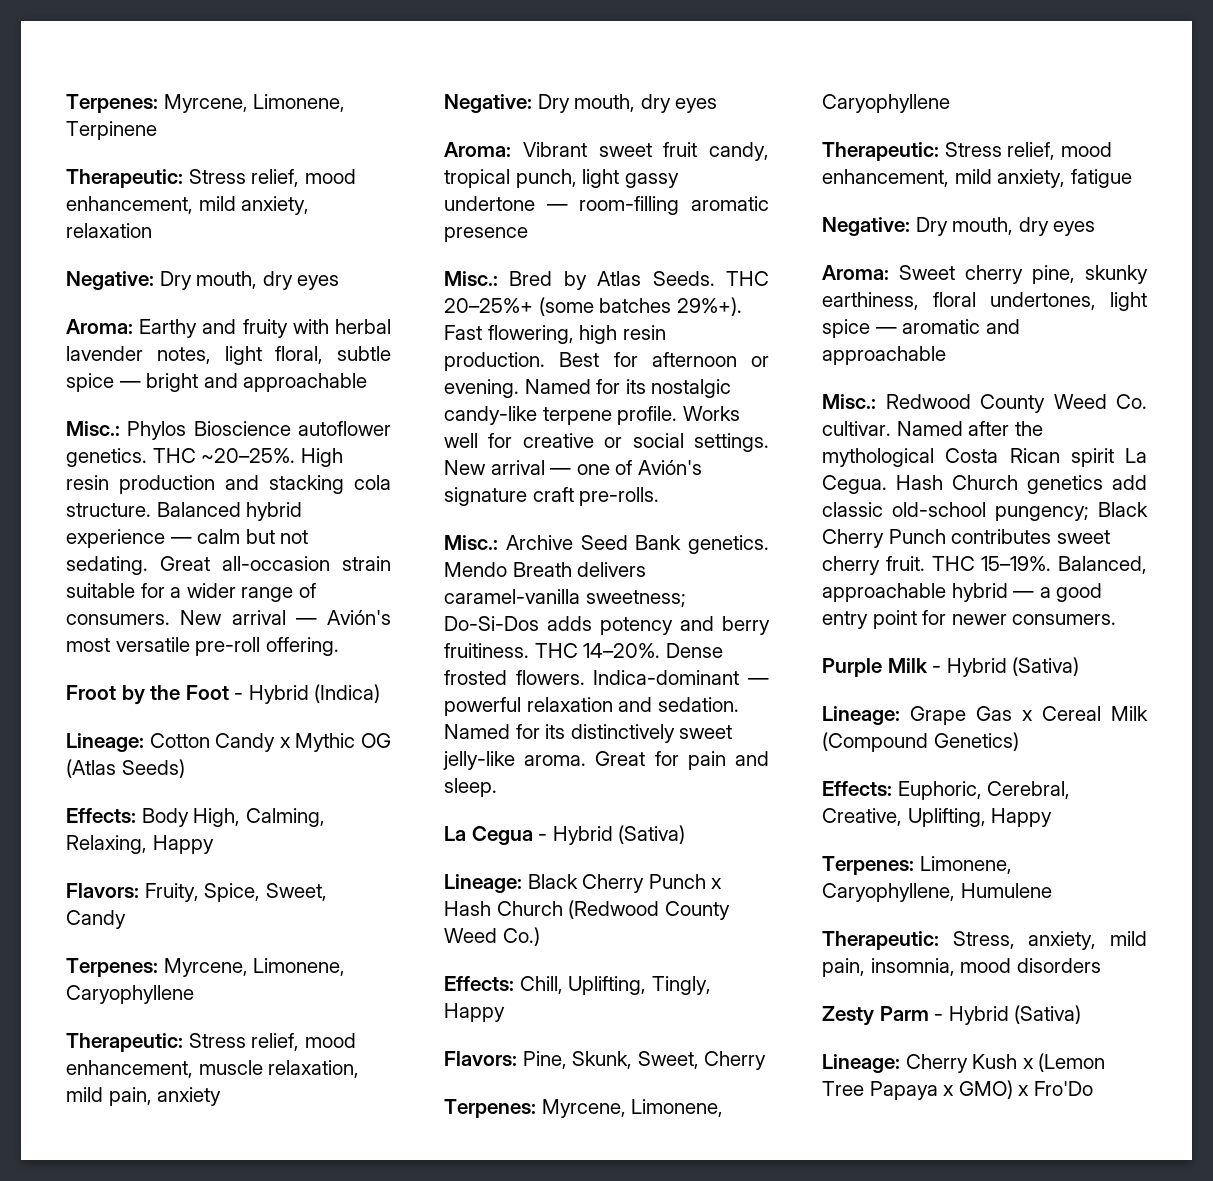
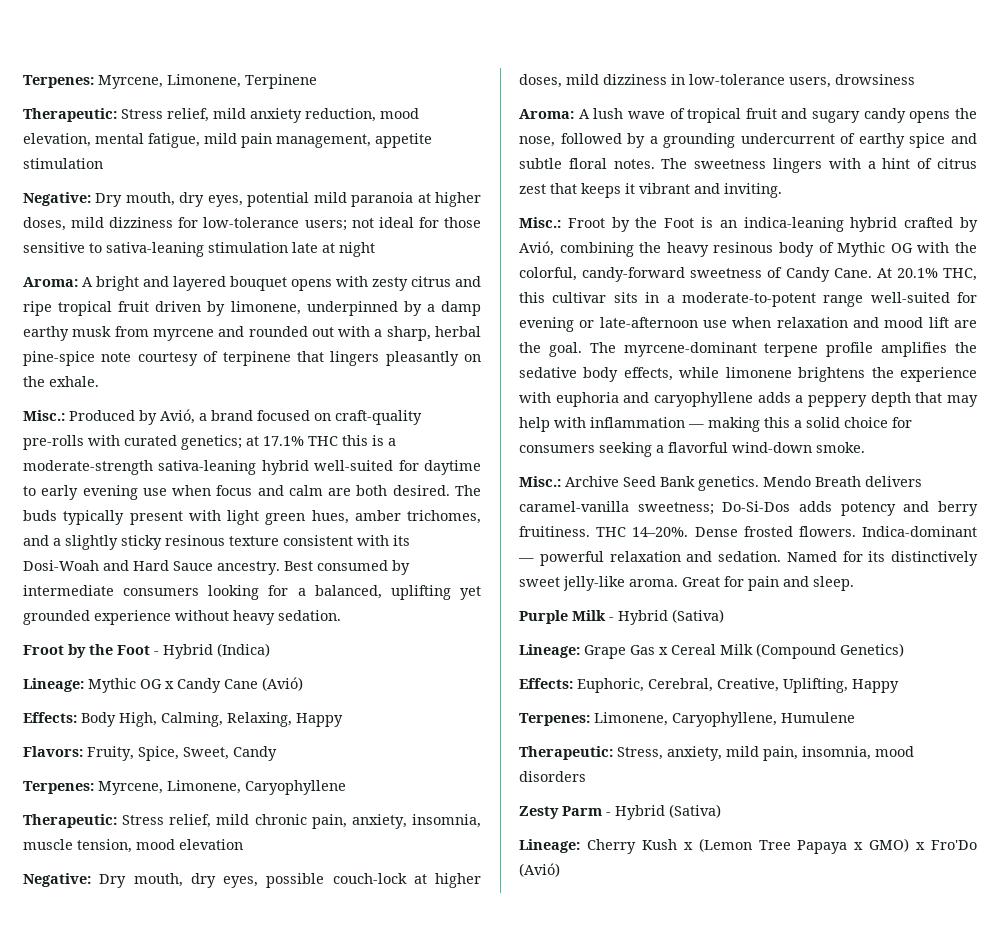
[304,169,356,184] [66,196,310,215] [66,223,152,238] [66,271,340,290] [66,319,392,338] [66,346,391,365] [66,373,368,392] [66,421,391,440] [66,448,343,467] [66,475,391,494] [66,502,303,521] [66,529,309,548] [66,556,391,575] [66,583,316,602] [66,610,391,625] [66,637,339,656] mood enhancement, mild anxiety, relaxation // Negative: Dry mouth, dry eyes // Aroma: Earthy and fruity with herbal lavender notes, light floral, subtle spice — bright and approachable // Misc.: Phylos Bioscience autoflower genetics. THC ~20–25%. High resin production and stacking cola structure. Balanced hybrid experience — calm but not sedating. Great all-occasion strain suitable for a wider range of consumers. New arrival — Avión's most versatile pre-roll offering. -> [213,108,419,123] [23,133,432,148] [23,158,103,169] [23,192,482,207] [23,217,481,231] [23,242,375,257] [23,276,481,291] [23,301,481,316] [23,326,482,341] [23,351,481,366] [23,376,99,387] [23,409,422,425] [23,435,396,450] [23,460,481,475] [23,485,481,500] [23,510,481,525] [23,535,410,550] [23,560,410,575] [23,585,482,600] [23,610,341,625] mild anxiety reduction, mood elevation, mental fatigue, mild pain management, appetite stimulation // Negative: Dry mouth, dry eyes, potential mild paranoia at higher doses, mild dizziness for low-tolerance users; not ideal for those sensitive to sativa-leaning stimulation late at night // Aroma: A bright and layered bouquet opens with zesty citrus and ripe tropical fruit driven by limonene, underpinned by a damp earthy musk from myrcene and rounded out with a sharp, herbal pine-spice note courtesy of terpinene that lingers pleasantly on the exhale. // Misc.: Produced by Avió, a brand focused on craft-quality pre-rolls with curated genetics; at 17.1% THC this is a moderate-strength sativa-leaning hybrid well-suited for daytime to early evening use when focus and calm are both desired. The buds typically present with light green hues, amber trichomes, and a slightly sticky resinous texture consistent with its Dosi-Woah and Hard Sauce ancestry. Best consumed by intermediate consumers looking for a balanced, uplifting yet grounded experience without heavy sedation.
[149,733,391,752] [66,759,185,778] Cotton Candy x Mythic OG (Atlas Seeds) -> [88,677,303,693] Mythic OG x Candy Cane (Avió)
[304,1033,356,1048] [66,1060,360,1078] [66,1087,222,1106] [444,94,718,113] [444,142,769,161] [444,169,679,188] [444,196,769,215] [444,227,528,242] [444,271,769,290] [444,297,742,316] [444,325,666,344] [444,352,769,371] [444,379,732,398] [444,406,740,425] [444,433,769,452] [444,460,702,475] [444,487,660,506] mood enhancement, muscle relaxation, mild pain, anxiety // Negative: Dry mouth, dry eyes // Aroma: Vibrant sweet fruit candy, tropical punch, light gassy undertone — room-filling aromatic presence // Misc.: Bred by Atlas Seeds. THC 20–25%+ (some batches 29%+). Fast flowering, high resin production. Best for afternoon or evening. Named for its nostalgic candy-like terpene profile. Works well for creative or social settings. New arrival — one of Avión's signature craft pre-rolls. -> [216,814,482,829] [23,839,243,853] [23,873,481,888] [519,74,915,88] [519,108,977,123] [519,133,977,148] [519,158,977,173] [519,183,782,198] [519,217,978,232] [519,241,978,257] [519,267,977,282] [519,292,977,307] [519,317,977,332] [519,342,977,357] [519,367,977,382] [519,392,978,407] [519,417,912,432] [519,442,865,457] mild chronic pain, anxiety, insomnia, muscle tension, mood elevation // Negative: Dry mouth, dry eyes, possible couch-lock at higher doses, mild dizziness in low-tolerance users, drowsiness // Aroma: A lush wave of tropical fruit and sugary candy opens the nose, followed by a grounding undercurrent of earthy spice and subtle floral notes. The sweetness lingers with a hint of citrus zest that keeps it vibrant and inviting. // Misc.: Froot by the Foot is an indica-leaning hybrid crafted by Avió, combining the heavy resinous body of Mythic OG with the colorful, candy-forward sweetness of Candy Cane. At 20.1% THC, this cultivar sits in a moderate-to-potent range well-suited for evening or late-afternoon use when relaxation and mood lift are the goal. The myrcene-dominant terpene profile amplifies the sedative body effects, while limonene brightens the experience with euphoria and caryophyllene adds a peppery depth that may help with inflammation — making this a solid choice for consumers seeking a flavorful wind-down smoke.
[444,825,686,845] [444,874,723,893] [444,900,730,920] [444,927,540,946] [444,976,711,995] [444,1003,505,1022] [444,1051,767,1070] [444,1099,724,1118] [822,94,950,113] [822,142,1112,161] [822,169,1132,188] [822,217,1096,236] [822,265,1148,284] [822,292,1147,311] [822,319,1020,338] [822,346,946,365] [822,394,1147,413] [822,421,1043,436] [822,448,1147,467] [822,475,1147,494] [822,502,1148,521] [822,529,1110,548] [822,556,1147,575] [822,583,1103,602] [822,610,1117,629] // La Cegua - Hybrid (Sativa) // Lineage: Black Cherry Punch x Hash Church (Redwood County Weed Co.) // Effects: Chill, Uplifting, Tingly, Happy // Flavors: Pine, Skunk, Sweet, Cherry // Terpenes: Myrcene, Limonene, Caryophyllene // Therapeutic: Stress relief, mood enhancement, mild anxiety, fatigue // Negative: Dry mouth, dry eyes // Aroma: Sweet cherry pine, skunky earthiness, floral undertones, light spice — aromatic and approachable // Misc.: Redwood County Weed Co. cultivar. Named after the mythological Costa Rican spirit La Cegua. Hash Church genetics add classic old-school pungency; Black Cherry Punch contributes sweet cherry fruit. THC 15–19%. Balanced, approachable hybrid — a good entry point for newer consumers. -> (854, 583) none
(1093, 1088) none -> [519,863,560,877] (Avió)

